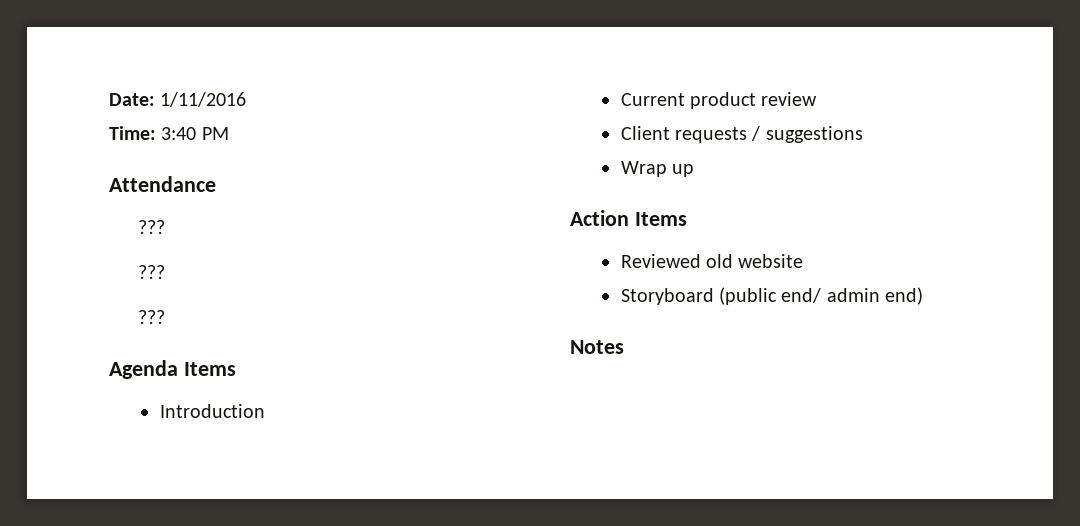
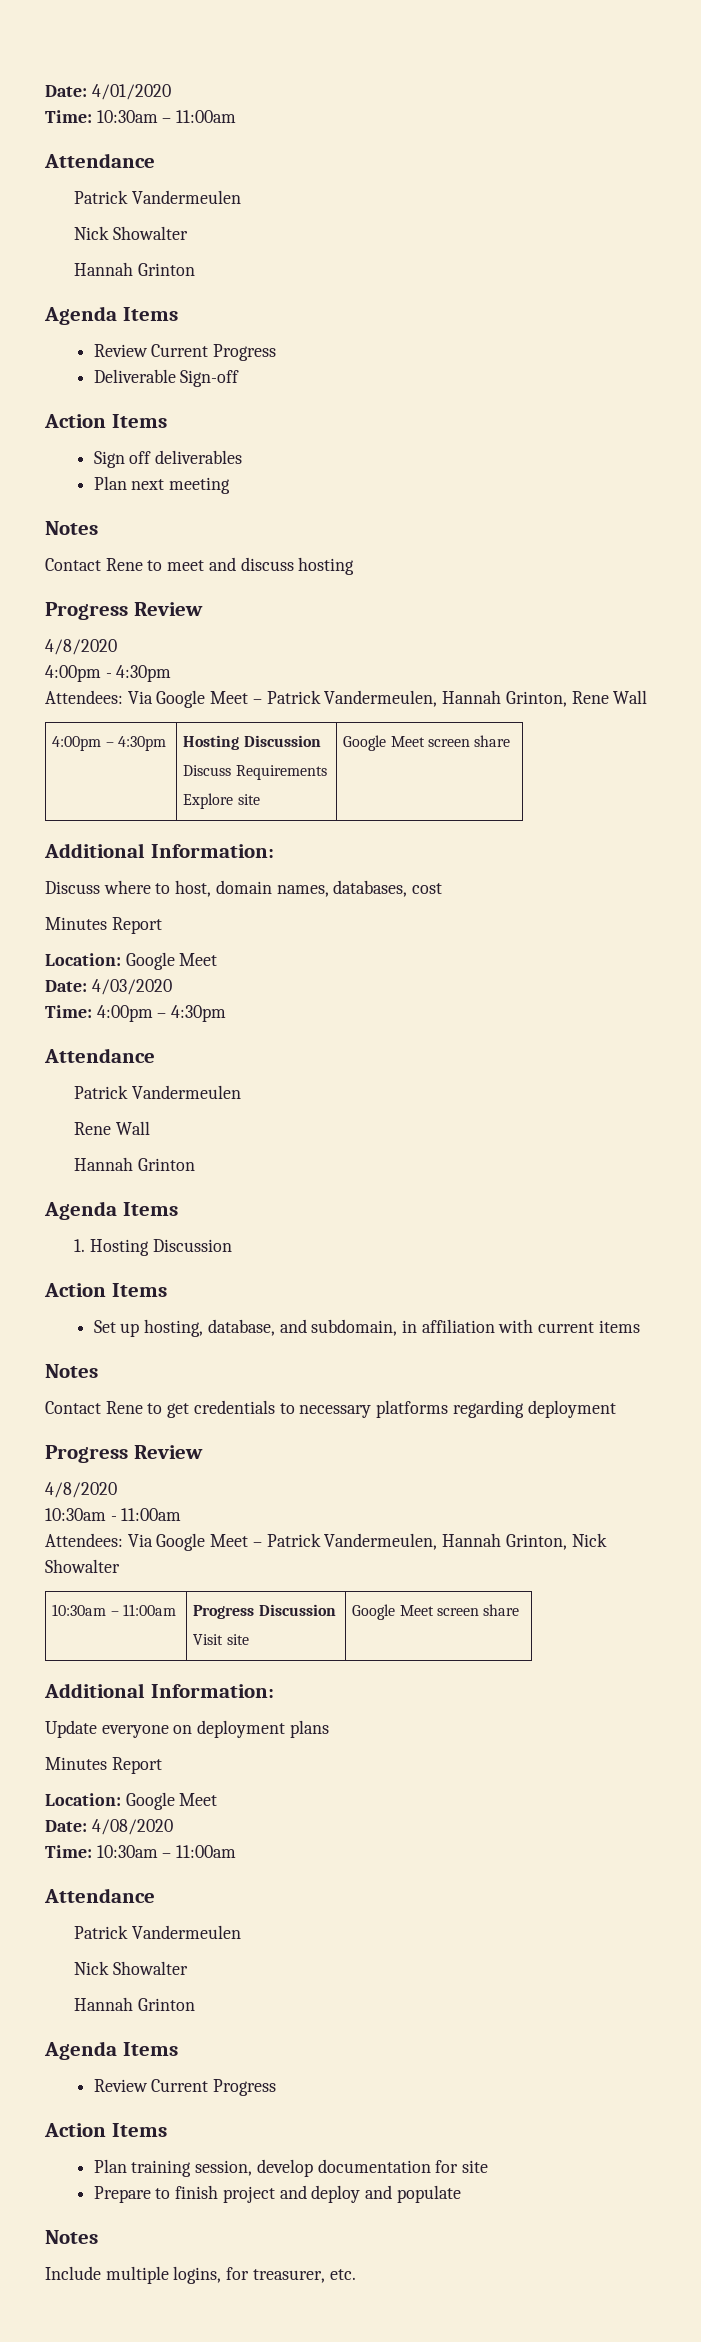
[109,92,247,107] [109,126,229,140] [109,176,216,192] [137,220,165,234] [137,265,165,279] [137,310,165,324] [109,360,236,379] [159,404,265,418] [620,92,818,109] [620,126,863,143] [620,161,694,177] [570,210,687,226] [620,254,804,268] [620,287,924,305] [570,340,624,354] Date: 1/11/2016 // Time: 3:40 PM // Attendance // ??? // ??? // ??? // Agenda Items // Introduction // Current product review // Client requests / suggestions // Wrap up // Action Items // Reviewed old website // Storyboard (public end/ admin end) // Notes -> [45,84,171,100] [45,110,237,123] [44,153,155,168] [74,190,242,204] [74,226,189,240] [74,262,196,276] [44,306,178,325] [93,344,277,361] [93,369,240,387] [44,414,167,428] [93,450,243,468] [93,476,231,494] [45,521,98,535] [45,557,355,575] [45,602,203,620] [45,639,117,655] [45,665,172,682] [45,690,648,708] [52,736,166,751] [183,735,321,750] [183,765,327,780] [183,793,260,809] [343,735,511,751] [44,843,274,858] [45,880,443,897] [45,917,162,934] [45,952,218,970] [45,979,172,995] [45,1005,227,1022] [44,1048,155,1063] [74,1085,242,1099] [74,1121,151,1135] [74,1157,196,1171] [44,1201,178,1220] [74,1239,232,1256] [44,1283,167,1297] [93,1319,640,1337] [45,1364,98,1378] [45,1400,616,1418] [45,1445,203,1463] [45,1482,117,1498] [45,1508,182,1521] [45,1533,607,1551] [45,1559,120,1573] [52,1604,176,1616] [193,1604,336,1619] [193,1634,249,1645] [352,1604,520,1620] [44,1683,274,1698] [45,1720,329,1738] [45,1757,162,1774] [45,1792,218,1810] [45,1819,173,1835] [45,1845,237,1858] [44,1888,155,1903] [74,1925,242,1939] [74,1961,189,1975] [74,1997,196,2011] [44,2041,178,2060] [93,2079,277,2096] [44,2123,167,2137] [93,2159,489,2177] [93,2185,461,2203] [45,2230,98,2244] [45,2266,356,2284] Date: 4/01/2020 // Time: 10:30am – 11:00am // Attendance // Patrick Vandermeulen // Nick Showalter // Hannah Grinton // Agenda Items // Review Current Progress // Deliverable Sign-off // Action Items // Sign off deliverables // Plan next meeting // Notes // Contact Rene to meet and discuss hosting // Progress Review // 4/8/2020 // 4:00pm - 4:30pm // Attendees: Via Google Meet – Patrick Vandermeulen, Hannah Grinton, Rene Wall // 4:00pm – 4:30pm | Hosting Discussion // Discuss Requirements // Explore site | Google Meet screen share // Additional Information: // Discuss where to host, domain names, databases, cost // Minutes Report // Location: Google Meet // Date: 4/03/2020 // Time: 4:00pm – 4:30pm // Attendance // Patrick Vandermeulen // Rene Wall // Hannah Grinton // Agenda Items // 1. Hosting Discussion // Action Items // Set up hosting, database, and subdomain, in affiliation with current items // Notes // Contact Rene to get credentials to necessary platforms regarding deployment // Progress Review // 4/8/2020 // 10:30am - 11:00am // Attendees: Via Google Meet – Patrick Vandermeulen, Hannah Grinton, Nick Showalter // 10:30am – 11:00am | Progress Discussion // Visit site | Google Meet screen share // Additional Information: // Update everyone on deployment plans // Minutes Report // Location: Google Meet // Date: 4/08/2020 // Time: 10:30am – 11:00am // Attendance // Patrick Vandermeulen // Nick Showalter // Hannah Grinton // Agenda Items // Review Current Progress // Action Items // Plan training session, develop documentation for site // Prepare to finish project and deploy and populate // Notes // Include multiple logins, for treasurer, etc.

